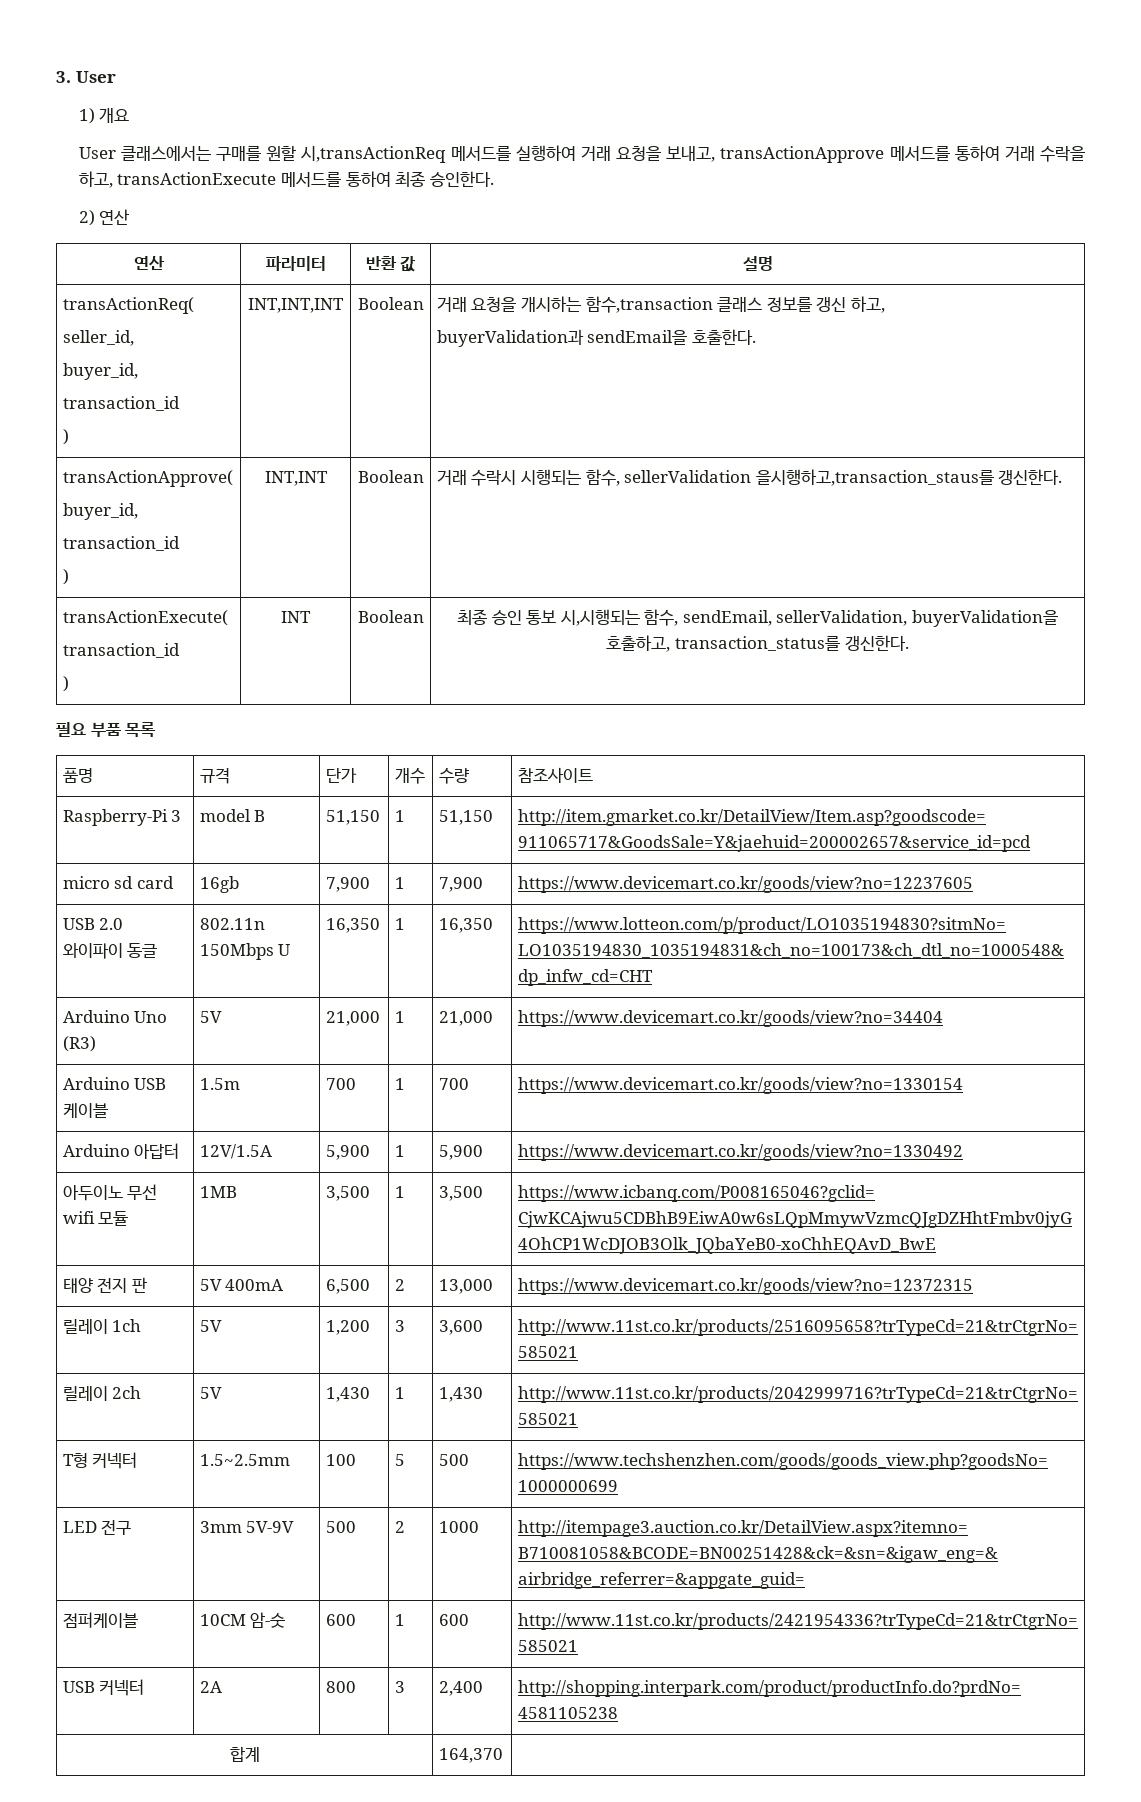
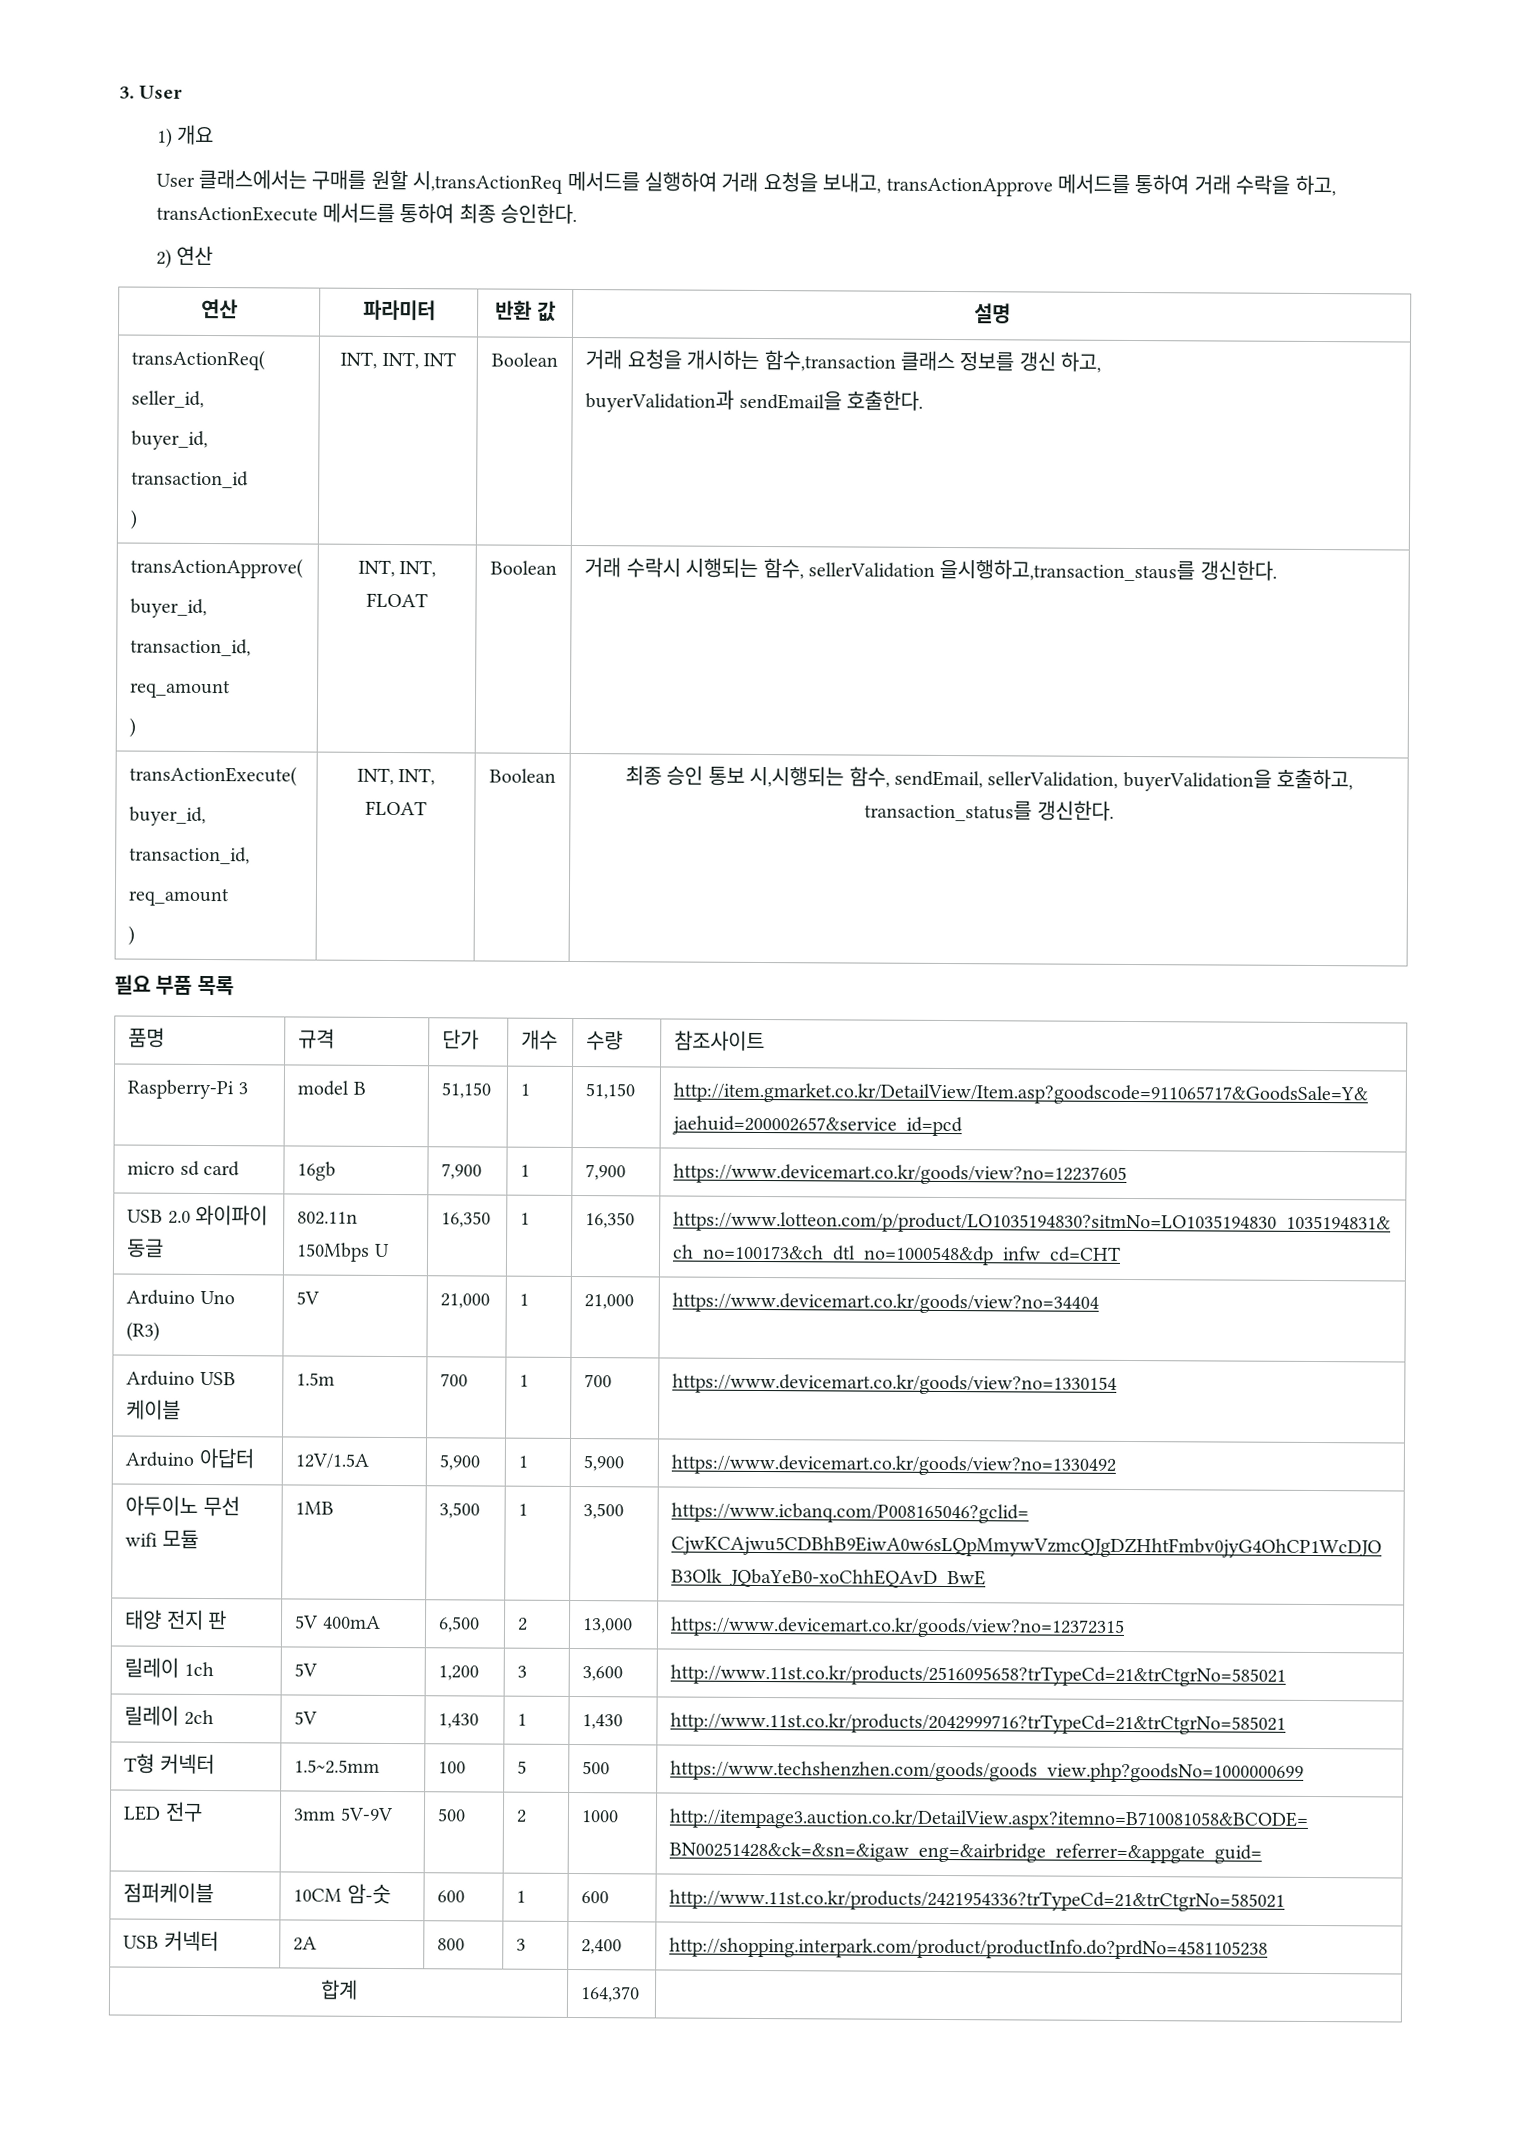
[248,298,344,313] INT,INT,INT -> [340,351,456,370] INT, INT, INT
[62,536,180,551] [62,569,69,585] [264,471,328,486] transaction_id // ) | INT,INT -> [130,638,252,657] [130,679,232,699] [129,717,137,738] [357,559,437,578] [366,592,428,608] transaction_id, // req_amount // ) | INT, INT, FLOAT
[62,643,180,658] [62,676,69,692] [281,611,311,623] transaction_id // ) | INT -> [129,806,207,826] [129,846,251,865] [128,887,230,907] [128,925,136,946] [356,767,436,786] [365,800,427,816] buyer_id, // transaction_id, // req_amount // ) | INT, INT, FLOAT

